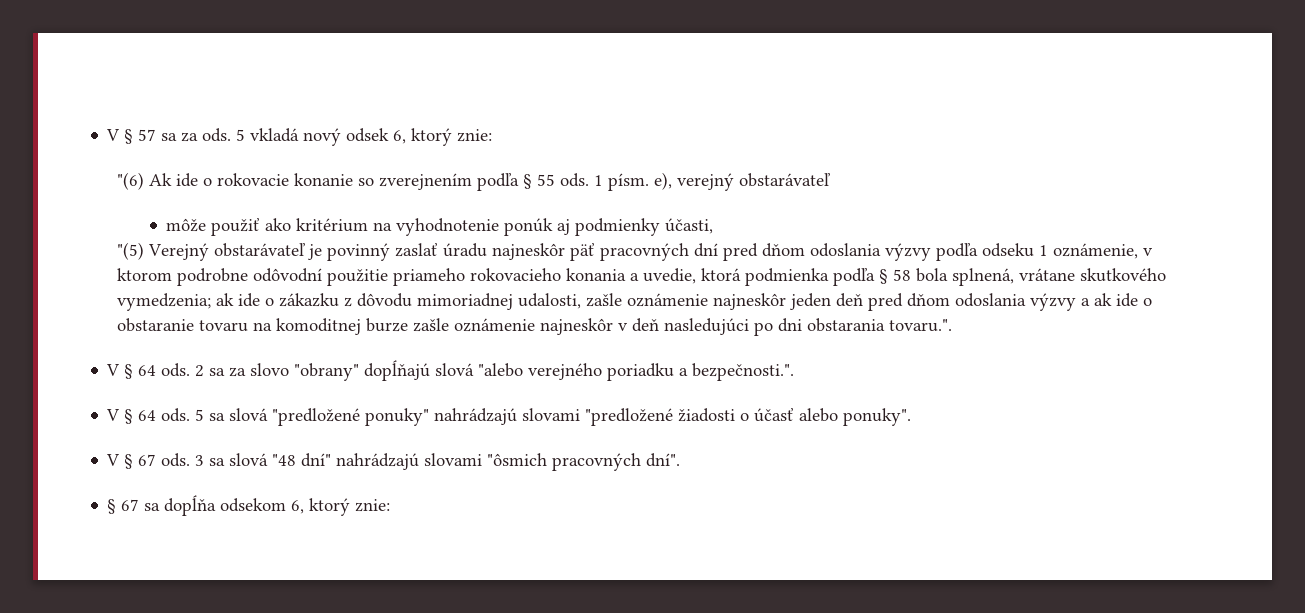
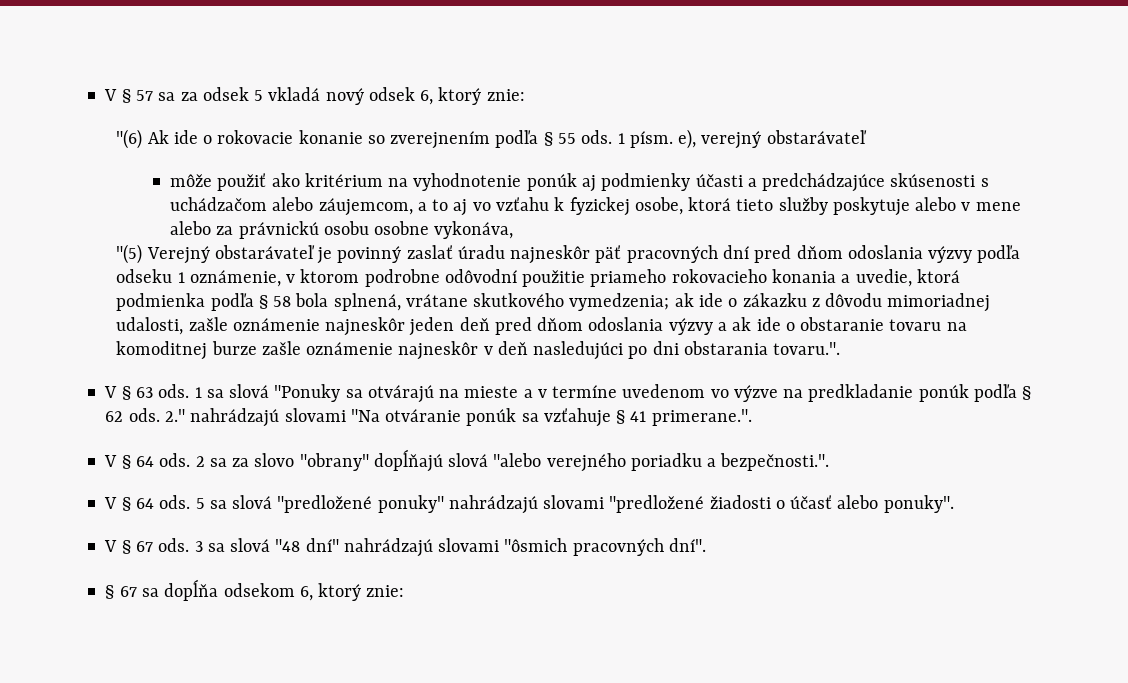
[202,128,232,142] ods. -> [202,87,249,101] odsek
[665,218,714,234] účasti, -> [695,173,989,192] [170,197,1021,216] [170,221,514,239] účasti a predchádzajúce skúsenosti s uchádzačom alebo záujemcom, a to aj vo vzťahu k fyzickej osobe, ktorá tieto služby poskytuje alebo v mene alebo za právnickú osobu osobne vykonáva,
(952, 325) none -> [104,384,1032,403] [105,408,752,427] // V § 63 ods. 1 sa slová "Ponuky sa otvárajú na mieste a v termíne uvedenom vo výzve na predkladanie ponúk podľa § 62 ods. 2." nahrádzajú slovami "Na otváranie ponúk sa vzťahuje § 41 primerane.".

